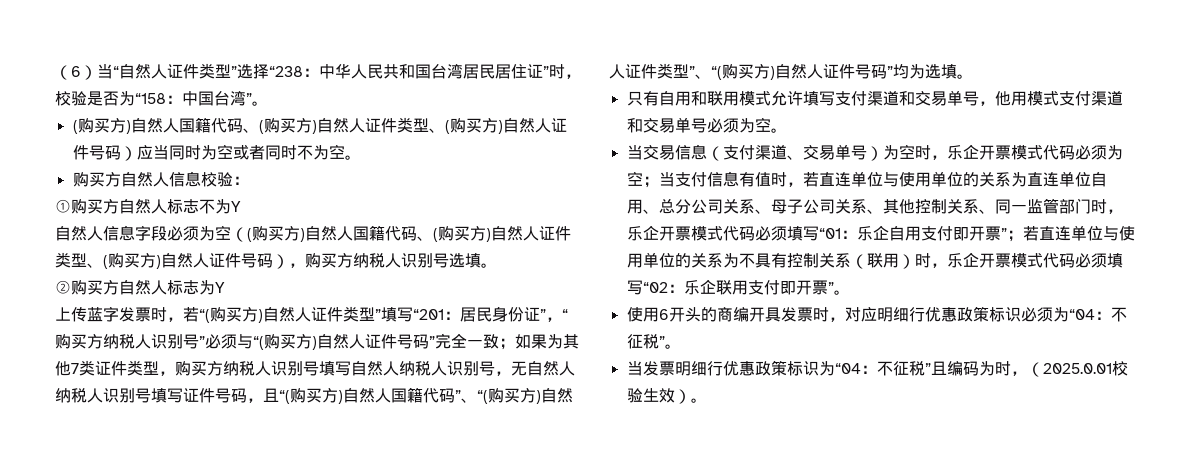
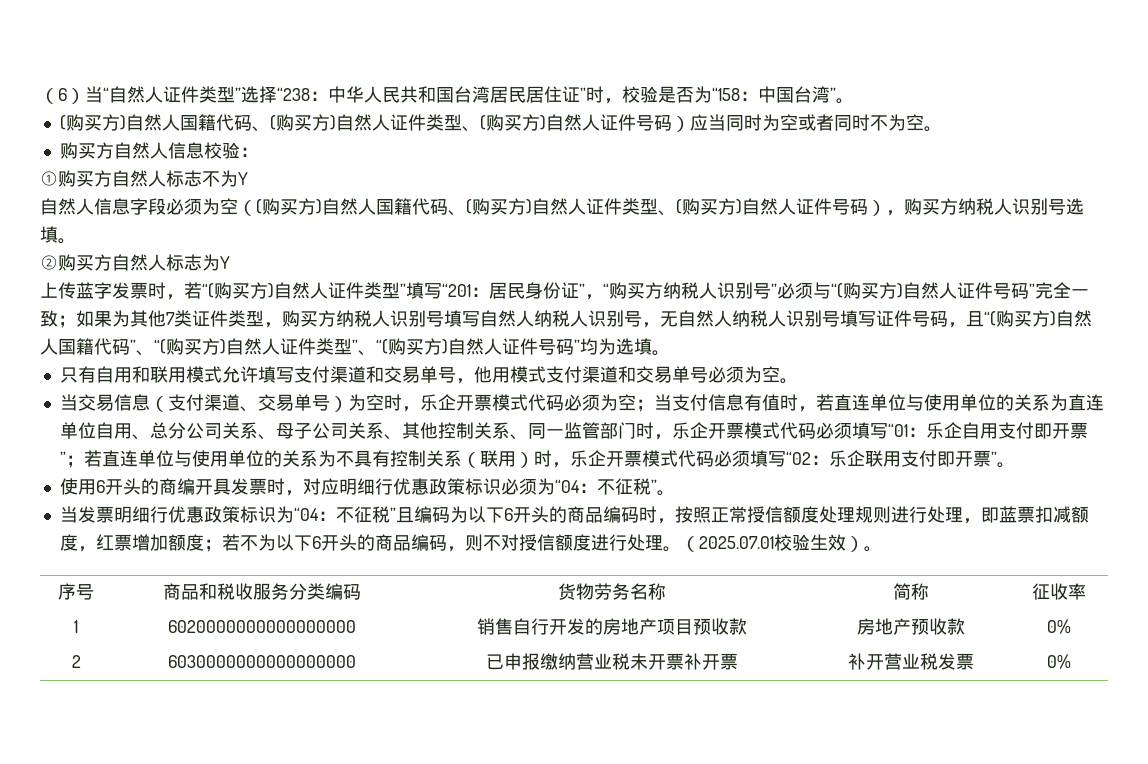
[994,361,1128,377] [626,388,707,404] 时，（2025.0.01校验生效）。 -> [467,506,1089,524] [59,534,882,552] [58,583,94,600] [162,583,361,600] [557,583,666,600] [893,583,929,600] [1032,583,1086,600] [74,620,78,633] [167,620,356,633] [476,618,747,635] [857,618,965,635] [1047,619,1071,634] [71,655,81,668] [167,655,356,668] [485,653,738,670] [848,653,974,670] [1047,654,1071,669] 以下6开头的商品编码时，按照正常授信额度处理规则进行处理，即蓝票扣减额度，红票增加额度；若不为以下6开头的商品编码，则不对授信额度进行处理。（2025.07.01校验生效）。 // 序号 | 商品和税收服务分类编码 | 货物劳务名称 | 简称 | 征收率 // 1 | 6020000000000000000 | 销售自行开发的房地产项目预收款 | 房地产预收款 | 0% // 2 | 6030000000000000000 | 已申报缴纳营业税未开票补开票 | 补开营业税发票 | 0%

